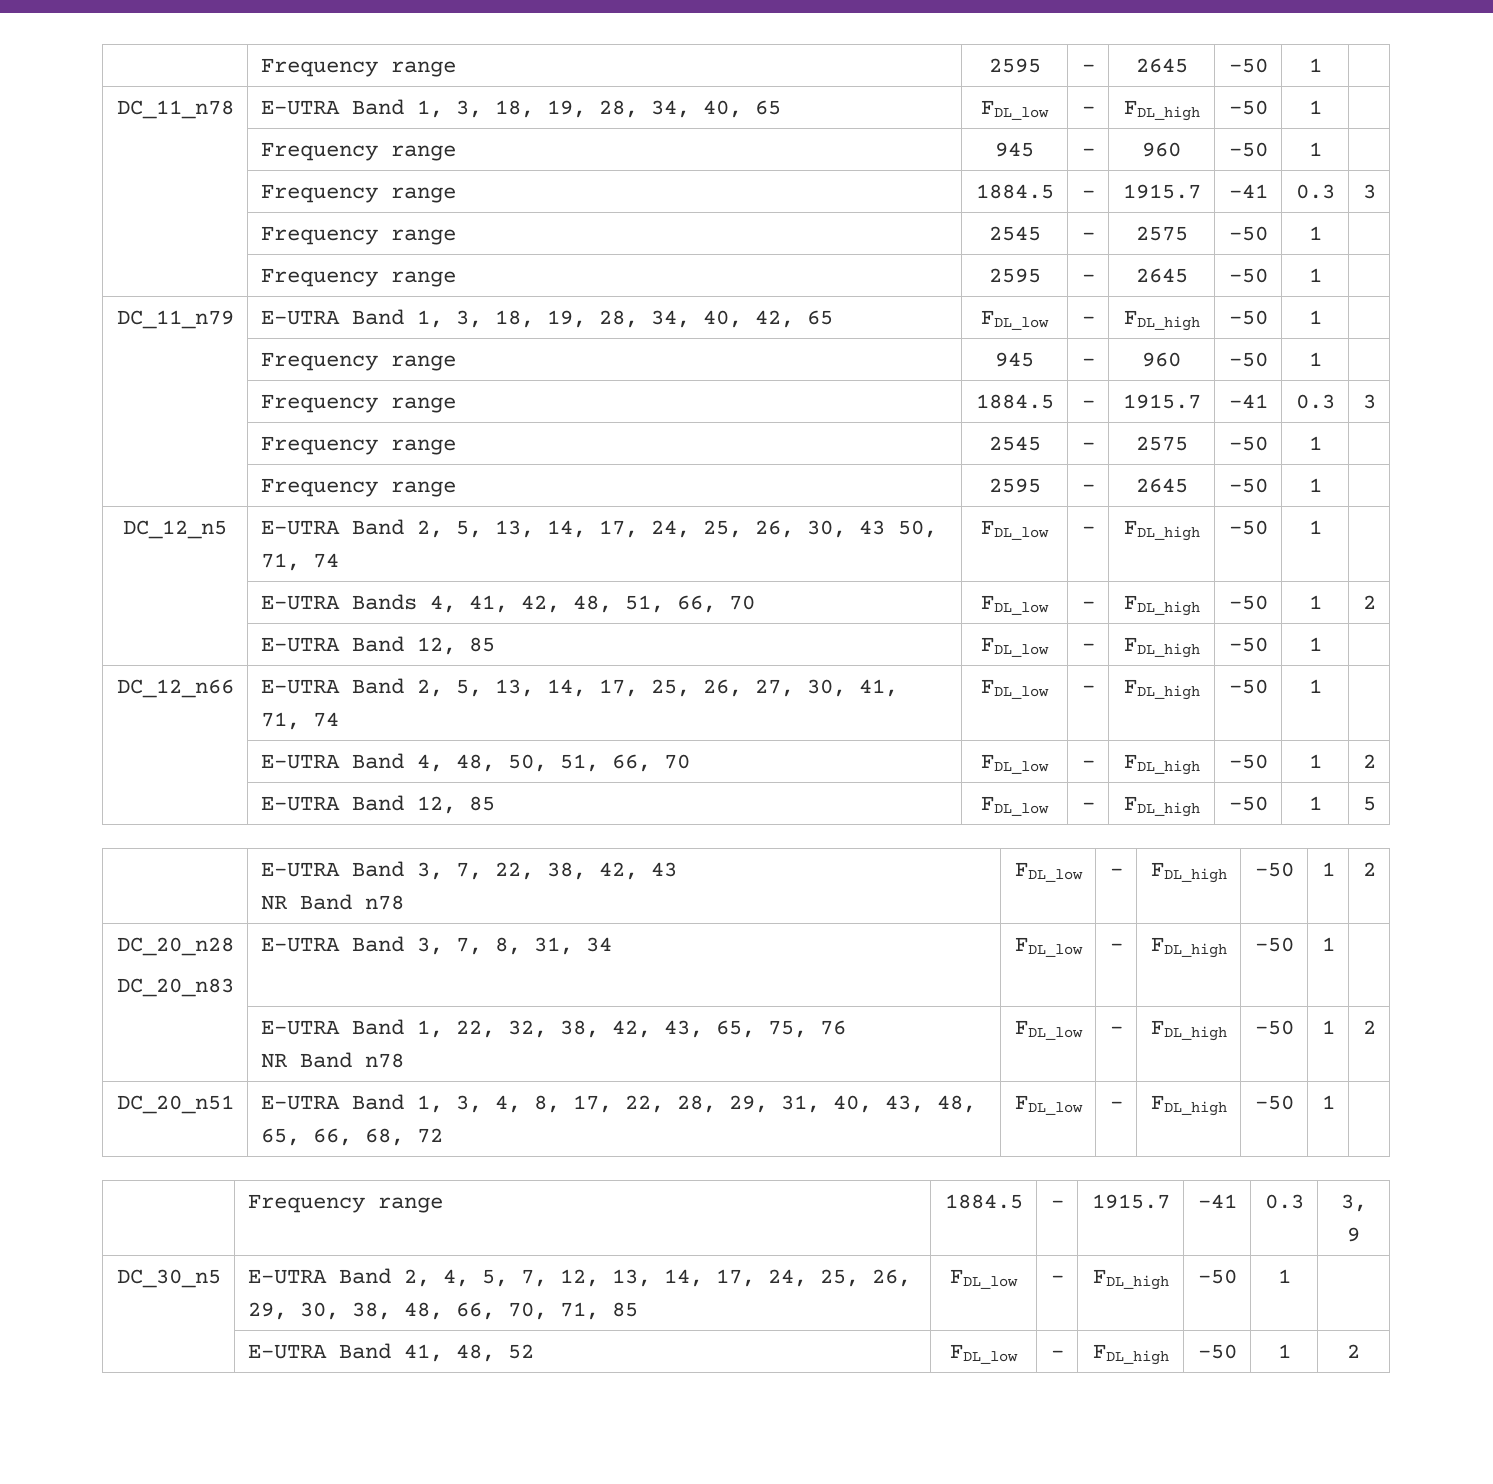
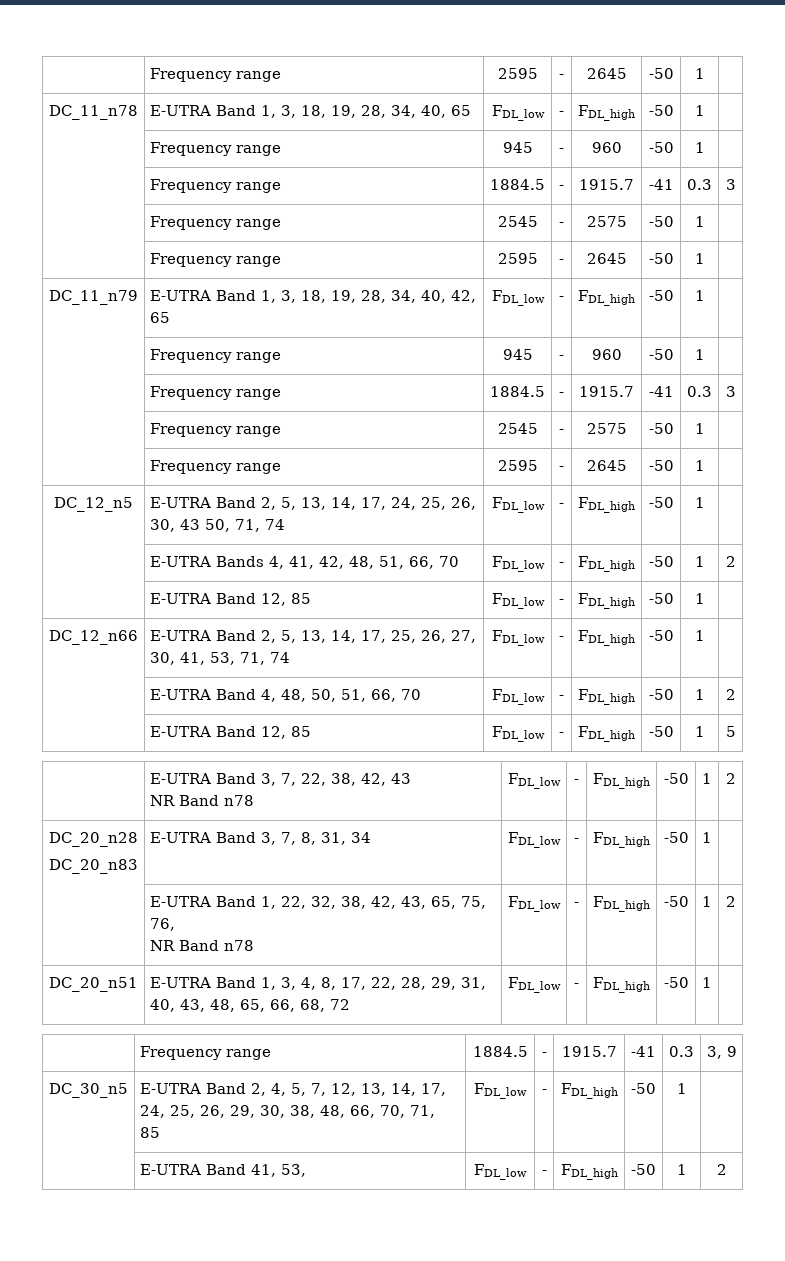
(898, 688) none -> [210,652,236,665] 53,
[819,1020,846,1035] 76 -> [150,918,176,931] 76,
[455,1344,534,1362] 48, 52 -> [281,1164,307,1177] 53,

